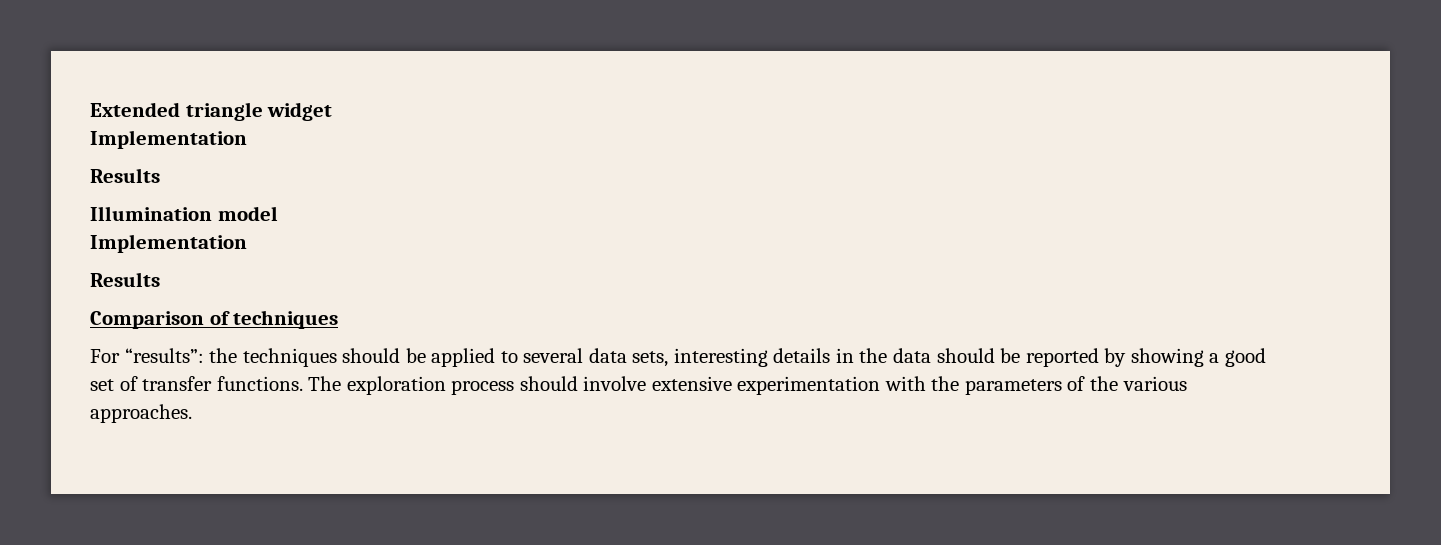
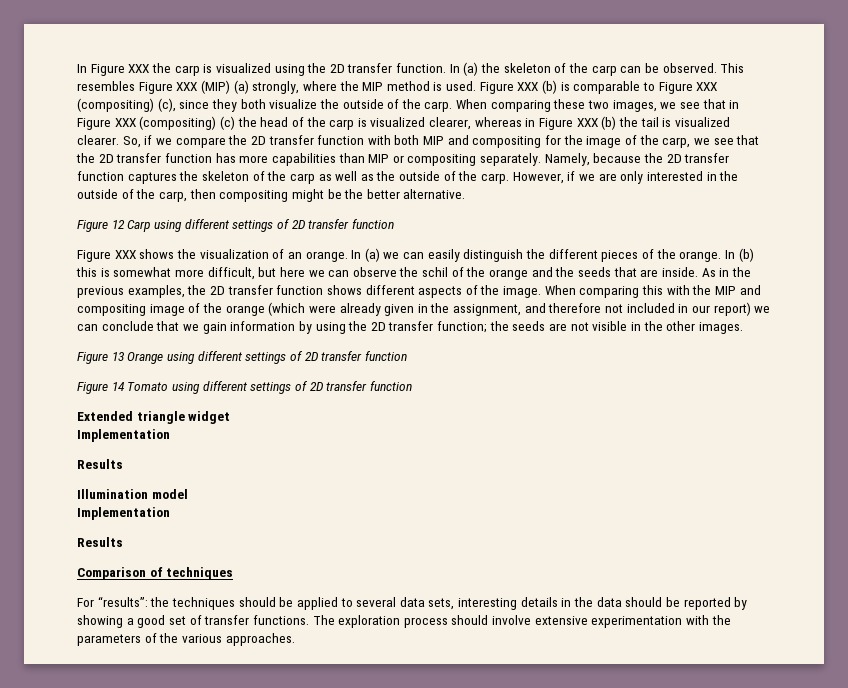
(90, 109) none -> [77,62,745,76] [77,80,718,94] [77,98,740,112] [77,116,730,130] [77,135,760,148] [76,153,730,166] [77,171,739,184] [77,189,466,202] [77,219,394,232] [77,248,754,262] [76,267,751,280] [77,285,761,298] [77,302,771,316] [77,321,743,334] [77,351,407,364] [77,381,412,394] In Figure XXX the carp is visualized using the 2D transfer function. In (a) the skeleton of the carp can be observed. This resembles Figure XXX (MIP) (a) strongly, where the MIP method is used. Figure XXX (b) is comparable to Figure XXX (compositing) (c), since they both visualize the outside of the carp. When comparing these two images, we see that in Figure XXX (compositing) (c) the head of the carp is visualized clearer, whereas in Figure XXX (b) the tail is visualized clearer. So, if we compare the 2D transfer function with both MIP and compositing for the image of the carp, we see that the 2D transfer function has more capabilities than MIP or compositing separately. Namely, because the 2D transfer function captures the skeleton of the carp as well as the outside of the carp. However, if we are only interested in the outside of the carp, then compositing might be the better alternative. // Figure 12 Carp using different settings of 2D transfer function // Figure XXX shows the visualization of an orange. In (a) we can easily distinguish the different pieces of the orange. In (b) this is somewhat more difficult, but here we can observe the schil of the orange and the seeds that are inside. As in the previous examples, the 2D transfer function shows different aspects of the image. When comparing this with the MIP and compositing image of the orange (which were already given in the assignment, and therefore not included in our report) we can conclude that we gain information by using the 2D transfer function; the seeds are not visible in the other images. // Figure 13 Orange using different settings of 2D transfer function // Figure 14 Tomato using different settings of 2D transfer function //

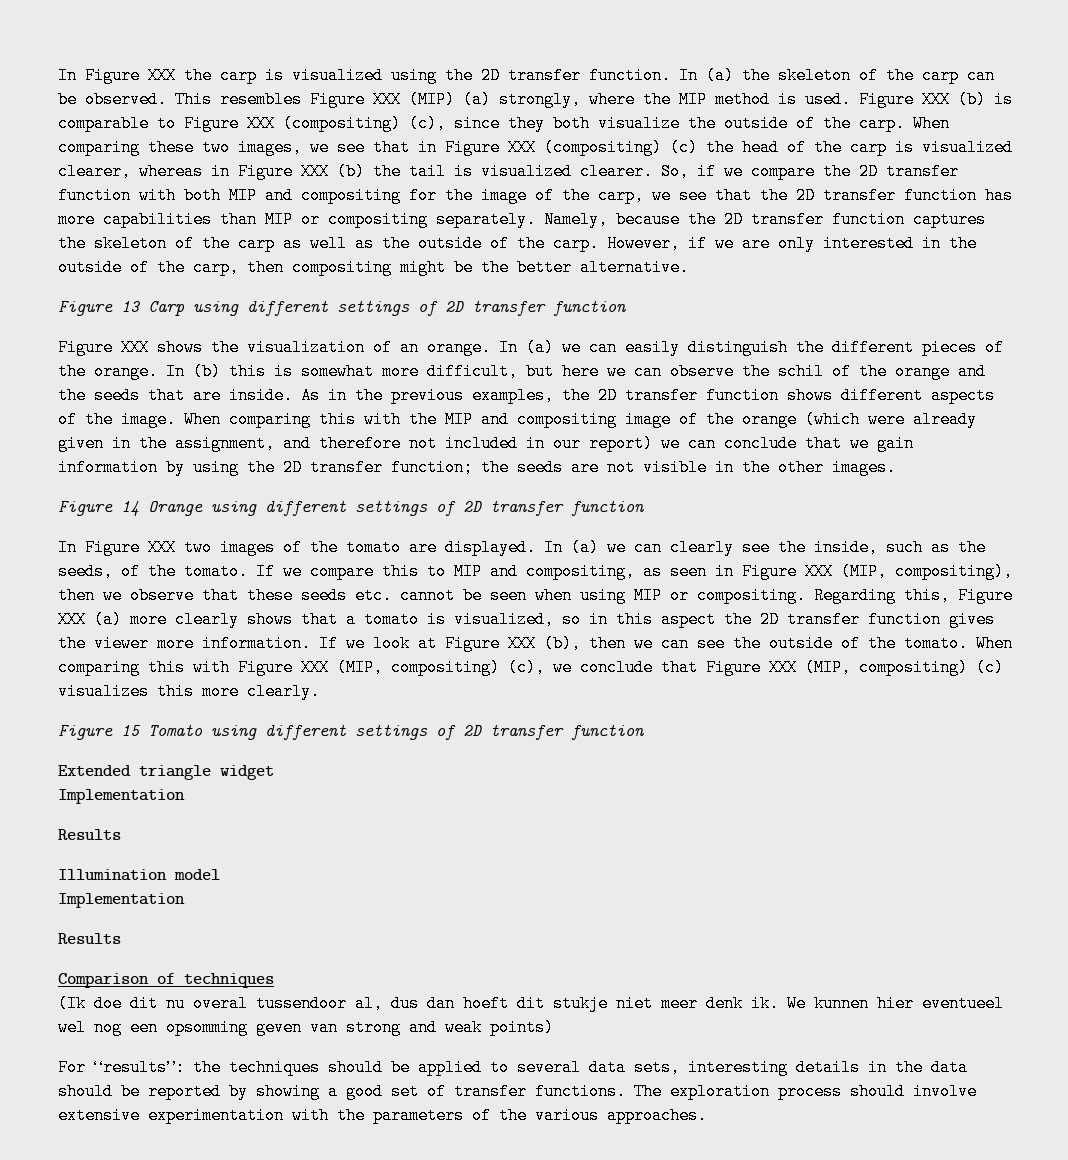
[111,220,125,229] 12 -> [121,301,140,312] 13
[111,352,125,361] 13 -> [121,501,139,517] 14
[77,382,125,394] Figure 14 -> [58,539,986,556] [58,563,1013,580] [58,587,1013,604] [58,611,995,628] [58,635,1013,652] [58,659,1004,676] [58,683,320,700] [58,725,140,740] In Figure XXX two images of the tomato are displayed. In (a) we can clearly see the inside, such as the seeds, of the tomato. If we compare this to MIP and compositing, as seen in Figure XXX (MIP, compositing), then we observe that these seeds etc. cannot be seen when using MIP or compositing. Regarding this, Figure XXX (a) more clearly shows that a tomato is visualized, so in this aspect the 2D transfer function gives the viewer more information. If we look at Figure XXX (b), then we can see the outside of the tomato. When comparing this with Figure XXX (MIP, compositing) (c), we conclude that Figure XXX (MIP, compositing) (c) visualizes this more clearly. // Figure 15
(234, 573) none -> [58,995,1004,1012] [58,1019,554,1036] // (Ik doe dit nu overal tussendoor al, dus dan hoeft dit stukje niet meer denk ik. We kunnen hier eventueel wel nog een opsomming geven van strong and weak points)

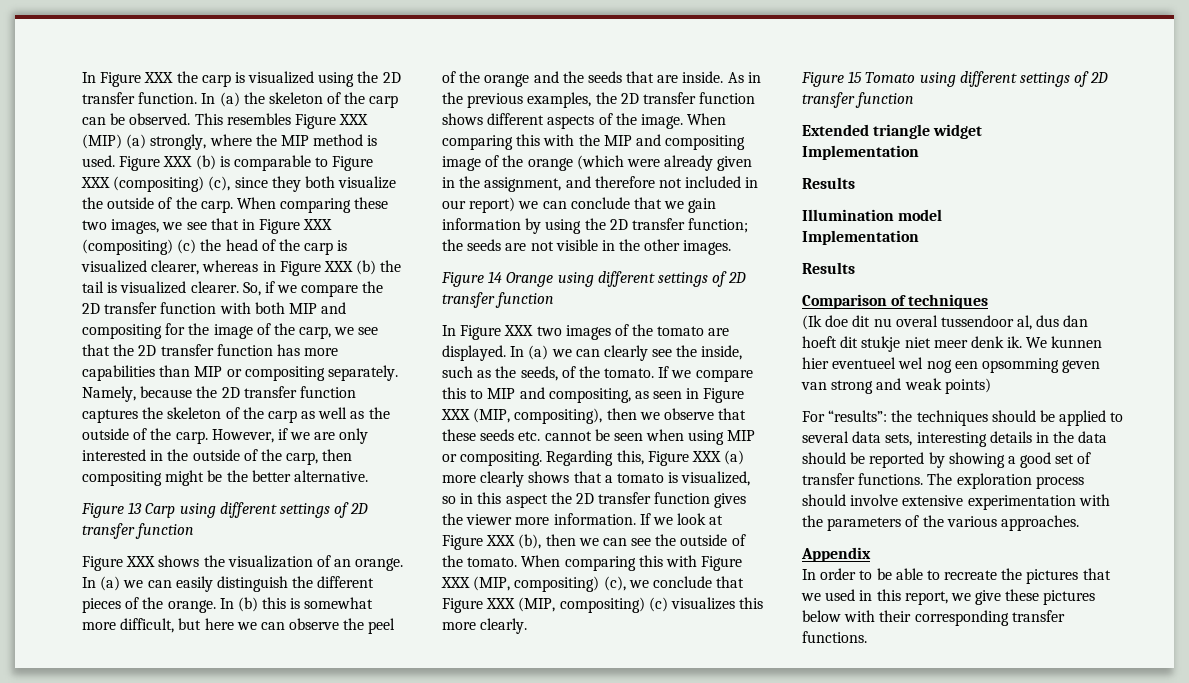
[778,363,824,380] schil -> [368,618,396,634] peel
(707, 1115) none -> [801,547,871,562] [802,568,1111,584] [801,589,1096,605] [802,610,1065,626] [802,631,867,643] // Appendix // In order to be able to recreate the pictures that we used in this report, we give these pictures below with their corresponding transfer functions.

